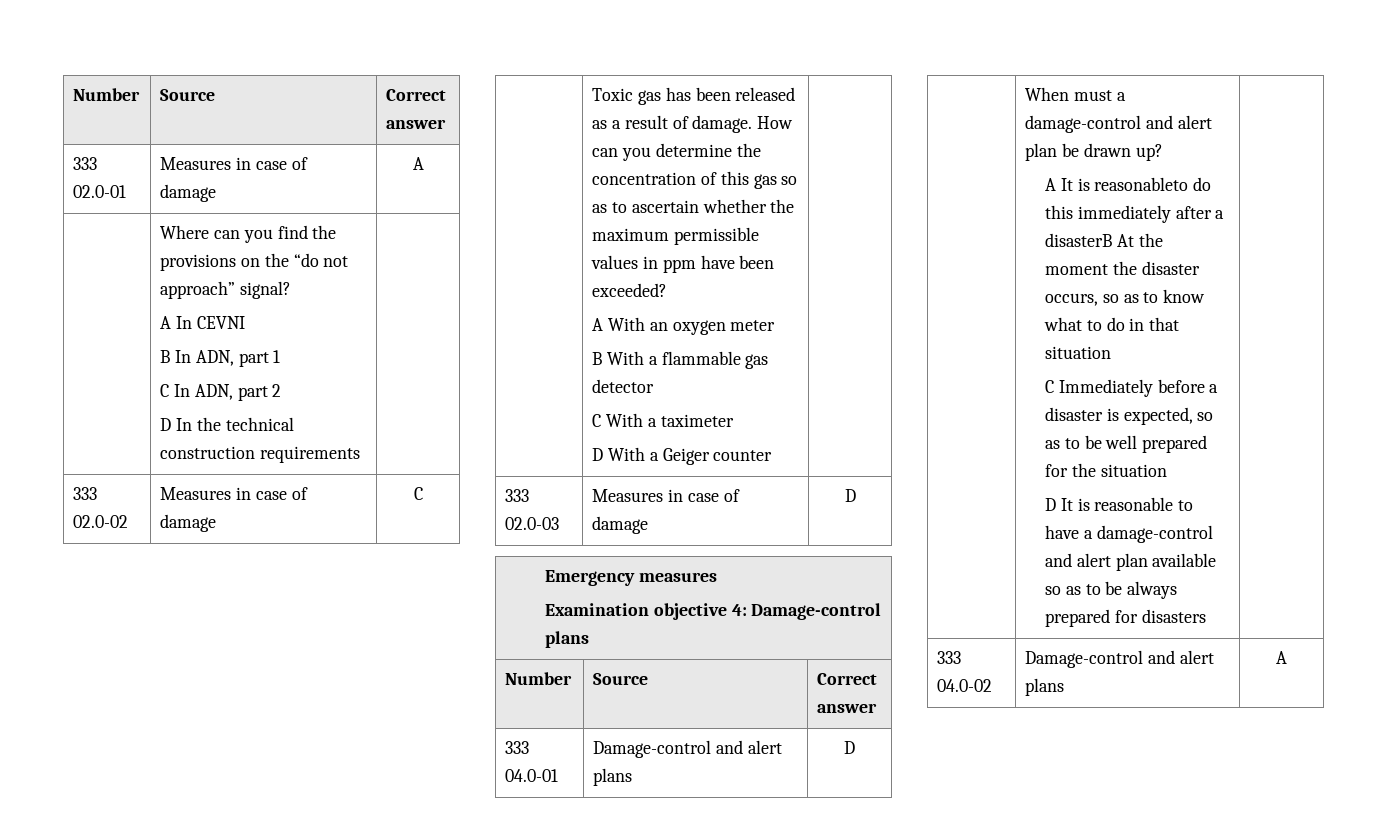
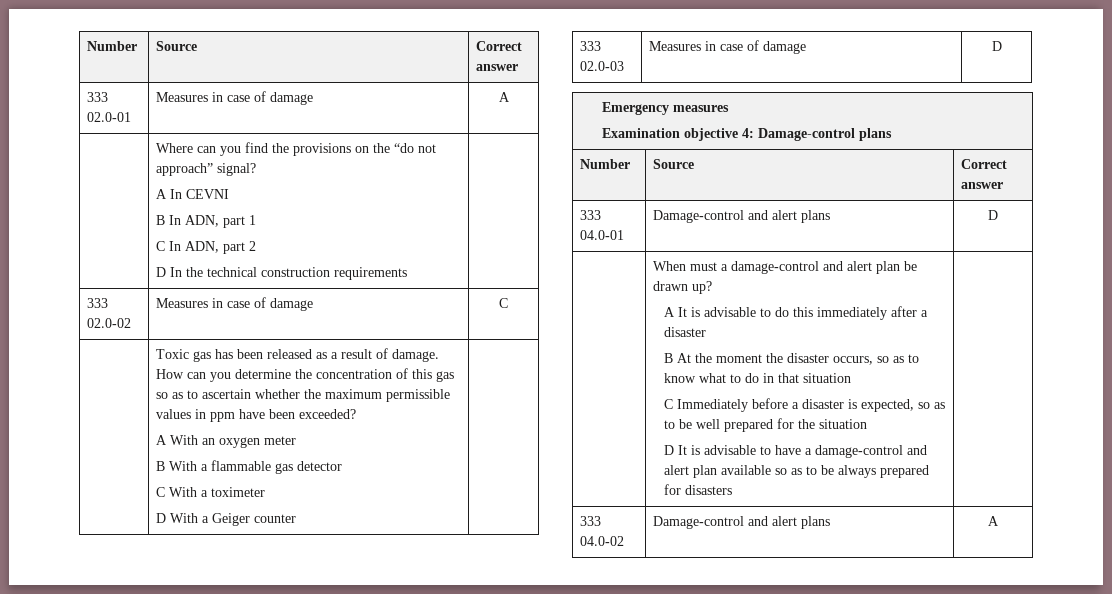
[660,414,734,427] taximeter -> [210,487,265,497] toximeter
[1094,177,1189,191] reasonableto -> [703,307,771,317] advisable to
[1045,233,1113,247] disasterB -> [663,327,706,337] [663,353,673,363] disaster // B
[1094,497,1174,511] reasonable -> [703,445,756,455] advisable

